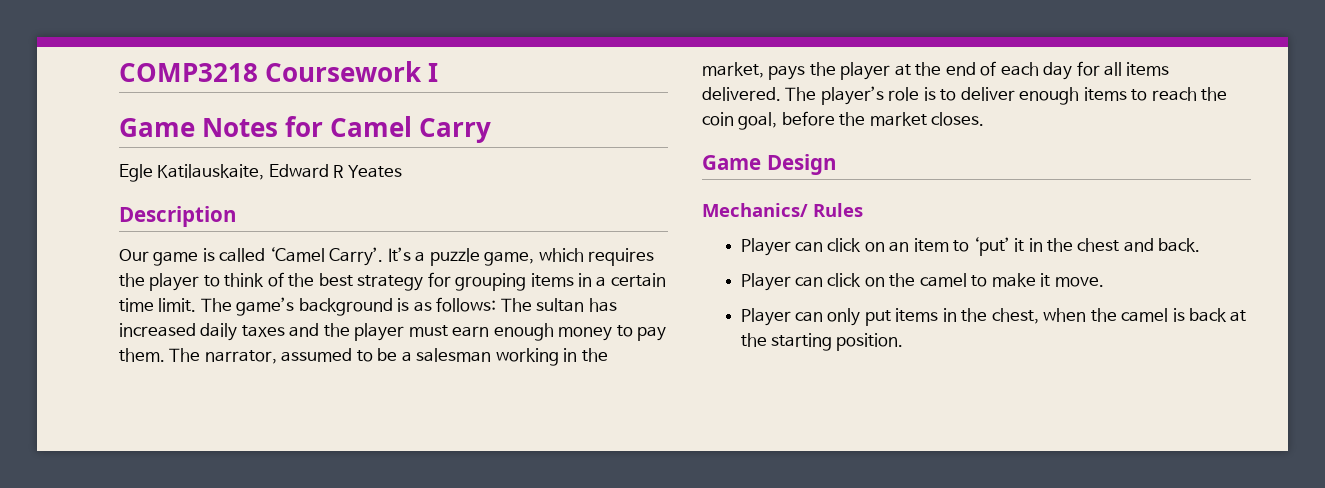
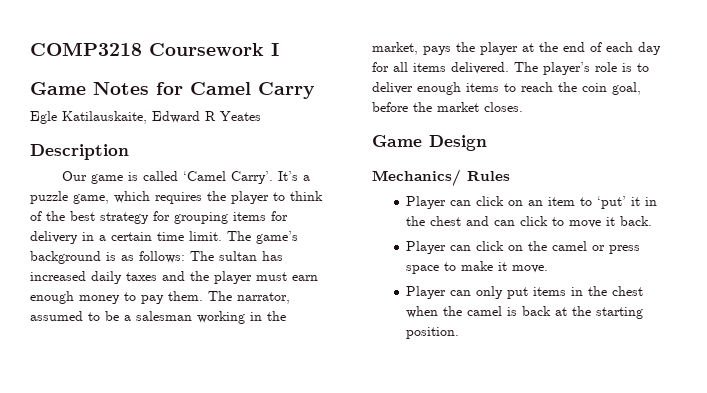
(574, 280) none -> [271,211,288,221] [30,231,78,244] for delivery
(1154, 245) none -> [494,216,616,228] can click to move it
(967, 280) none -> [592,245,641,254] [406,265,440,274] or press space
[991,308,1039,324] chest, -> [612,286,644,296] chest

